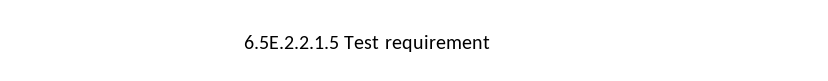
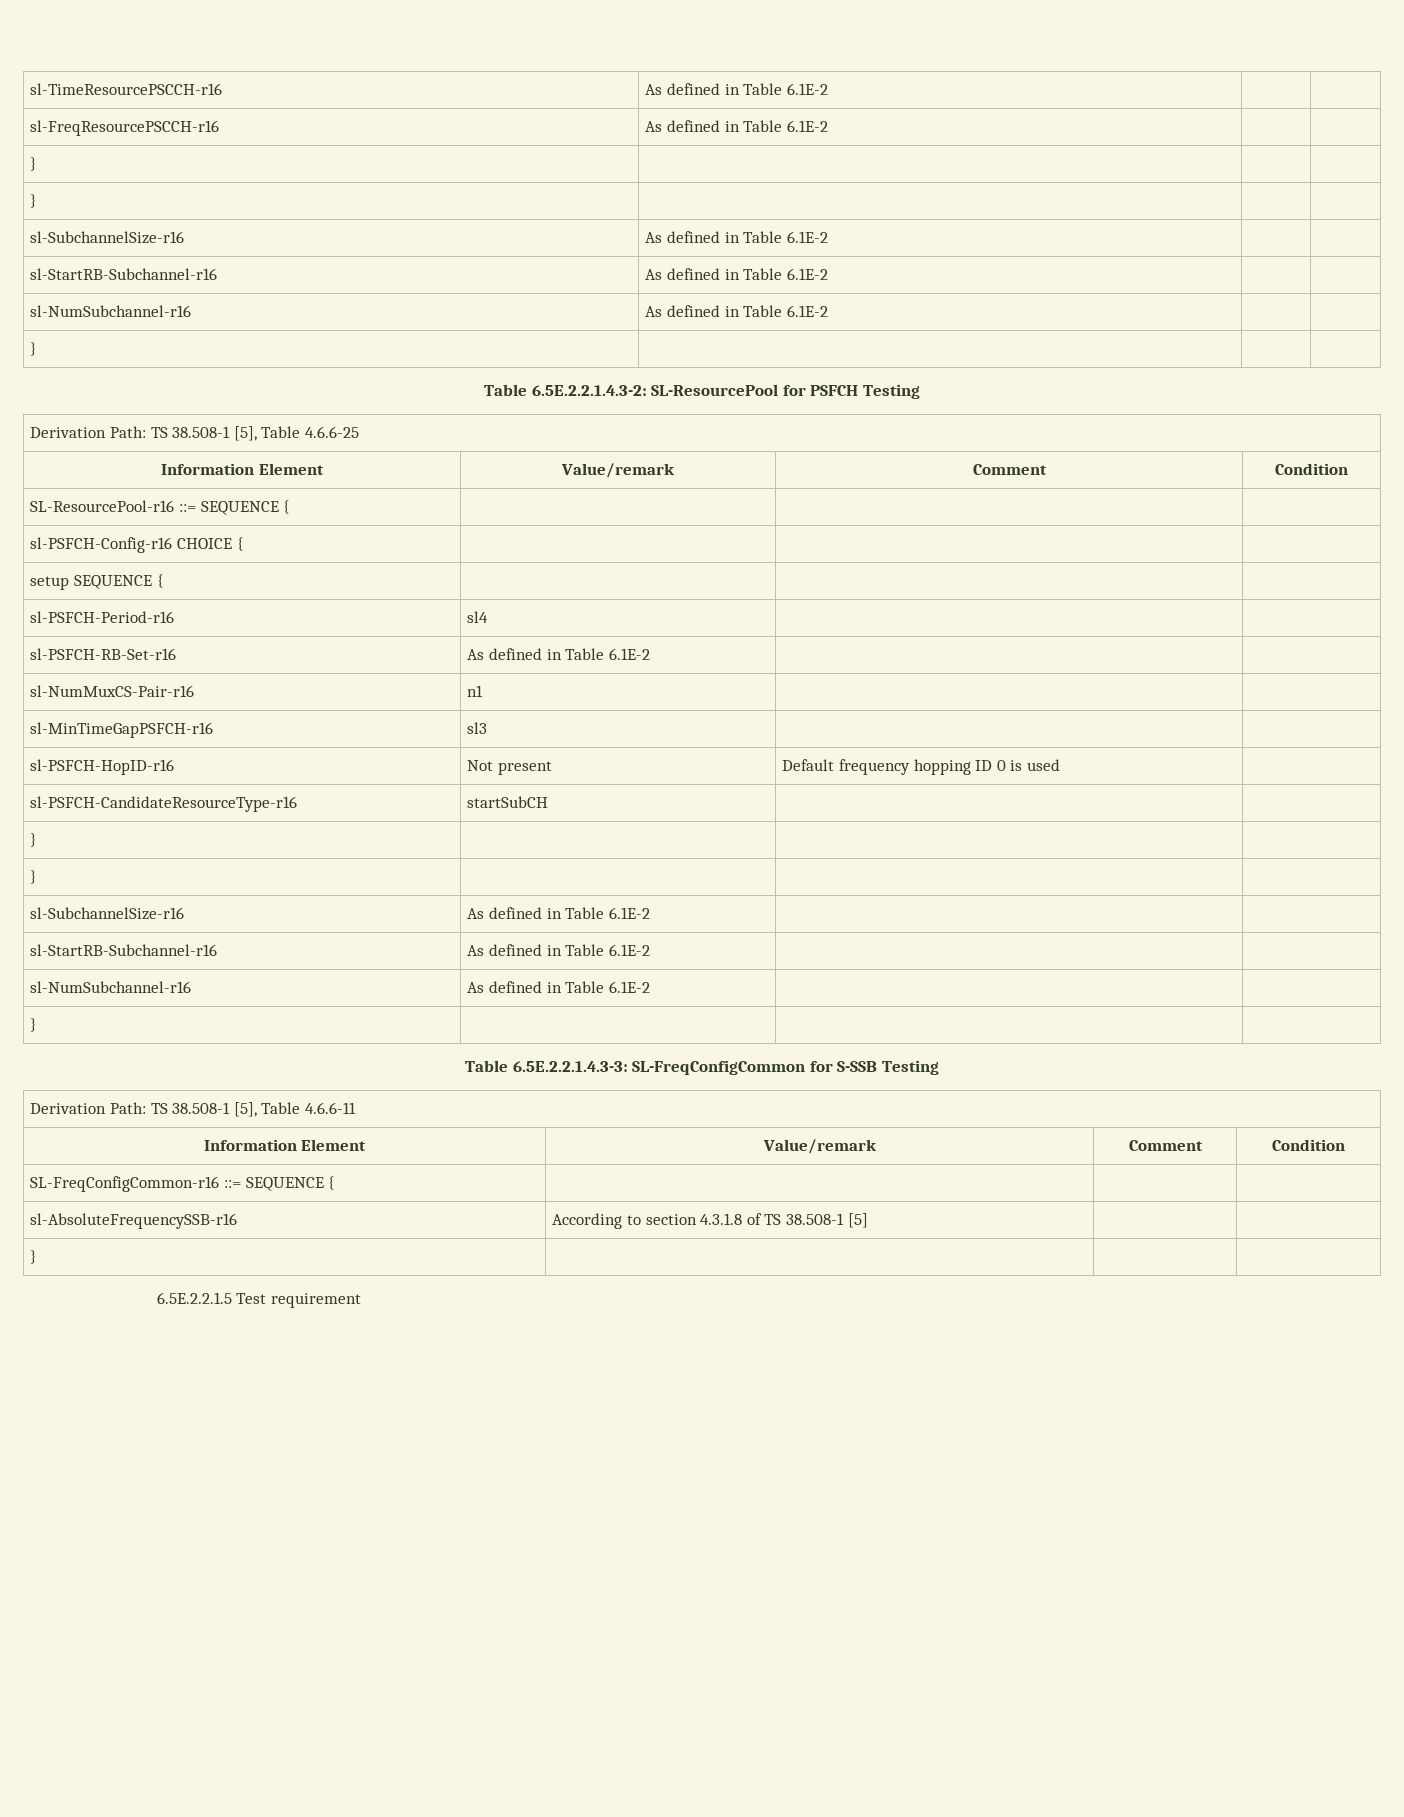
(243, 42) none -> [30,83,223,95] [645,83,828,95] [30,120,220,136] [645,120,828,132] [30,157,38,171] [30,194,38,208] [30,231,185,244] [645,231,828,243] [30,268,218,280] [645,268,828,280] [30,305,192,317] [645,305,828,317] [30,342,38,356] [484,384,920,399] [30,426,359,441] [161,463,324,475] [561,463,675,478] [972,464,1047,475] [1275,463,1348,475] [30,500,291,515] [30,537,244,553] [30,574,164,590] [30,611,175,623] [467,611,489,623] [30,648,177,660] [467,648,650,660] [30,685,195,697] [467,685,484,697] [30,722,214,738] [467,722,488,734] [30,759,175,775] [467,760,553,775] [782,759,1060,775] [30,796,298,812] [467,796,549,808] [30,833,38,847] [30,870,38,884] [30,907,185,920] [467,907,650,919] [30,944,218,956] [467,944,650,956] [30,981,192,993] [467,981,650,993] [30,1018,38,1032] [465,1060,939,1075] [30,1102,356,1117] [203,1139,367,1151] [762,1139,877,1154] [1128,1140,1203,1151] [1272,1139,1345,1151] [30,1176,336,1192] [30,1213,238,1229] [552,1213,868,1229] [30,1250,38,1264] sl-TimeResourcePSCCH-r16 | As defined in Table 6.1E-2 | | // sl-FreqResourcePSCCH-r16 | As defined in Table 6.1E-2 | | // } | | | // } | | | // sl-SubchannelSize-r16 | As defined in Table 6.1E-2 | | // sl-StartRB-Subchannel-r16 | As defined in Table 6.1E-2 | | // sl-NumSubchannel-r16 | As defined in Table 6.1E-2 | | // } | | | // Table 6.5E.2.2.1.4.3-2: SL-ResourcePool for PSFCH Testing // Derivation Path: TS 38.508-1 [5], Table 4.6.6-25 // Information Element | Value/remark | Comment | Condition // SL-ResourcePool-r16 ::= SEQUENCE { | | | // sl-PSFCH-Config-r16 CHOICE { | | | // setup SEQUENCE { | | | // sl-PSFCH-Period-r16 | sl4 | | // sl-PSFCH-RB-Set-r16 | As defined in Table 6.1E-2 | | // sl-NumMuxCS-Pair-r16 | n1 | | // sl-MinTimeGapPSFCH-r16 | sl3 | | // sl-PSFCH-HopID-r16 | Not present | Default frequency hopping ID 0 is used | // sl-PSFCH-CandidateResourceType-r16 | startSubCH | | // } | | | // } | | | // sl-SubchannelSize-r16 | As defined in Table 6.1E-2 | | // sl-StartRB-Subchannel-r16 | As defined in Table 6.1E-2 | | // sl-NumSubchannel-r16 | As defined in Table 6.1E-2 | | // } | | | // Table 6.5E.2.2.1.4.3-3: SL-FreqConfigCommon for S-SSB Testing // Derivation Path: TS 38.508-1 [5], Table 4.6.6-11 // Information Element | Value/remark | Comment | Condition // SL-FreqConfigCommon-r16 ::= SEQUENCE { | | | // sl-AbsoluteFrequencySSB-r16 | According to section 4.3.1.8 of TS 38.508-1 [5] | | // } | | | //

